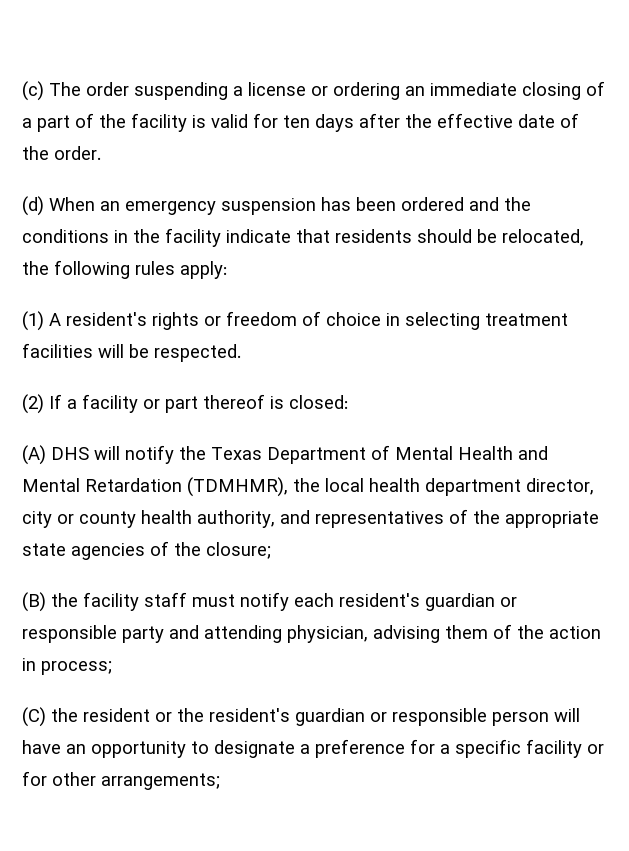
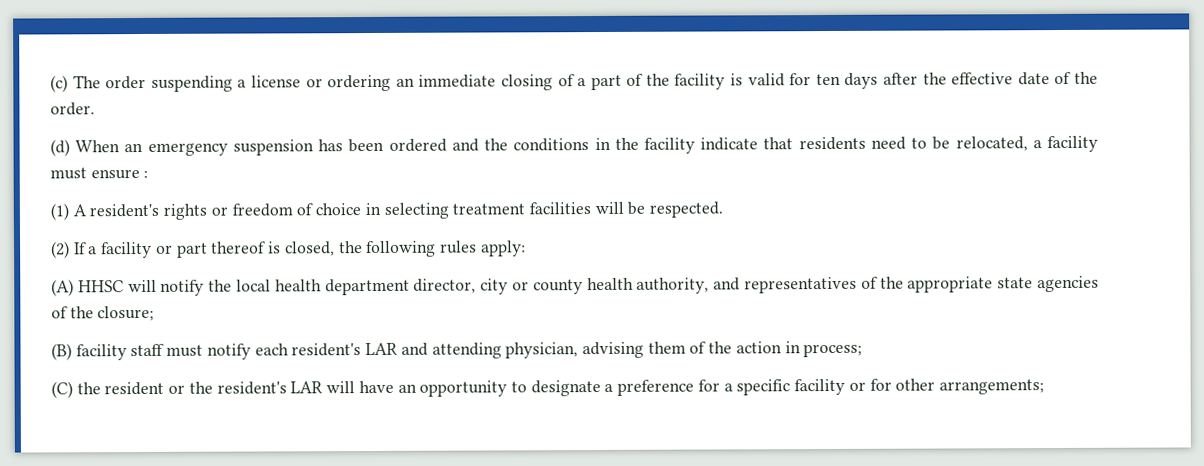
[417,229,584,246] [22,260,227,279] should be relocated, the following rules apply: -> [870,135,1099,153] [50,167,149,180] need to be relocated, a facility must ensure :
[289,395,348,409] closed: -> [284,240,526,258] closed, the following rules apply:
[51,447,89,460] DHS -> [77,280,124,293] HHSC
[211,445,548,464] [22,477,320,497] Texas Department of Mental Health and Mental Retardation (TDMHMR), the -> (233, 285) none
[51,593,78,607] the -> (72, 352) none
[425,593,517,611] [22,625,164,643] guardian or responsible party -> [365,342,399,356] LAR
[295,708,549,726] guardian or responsible person -> [290,381,324,394] LAR

